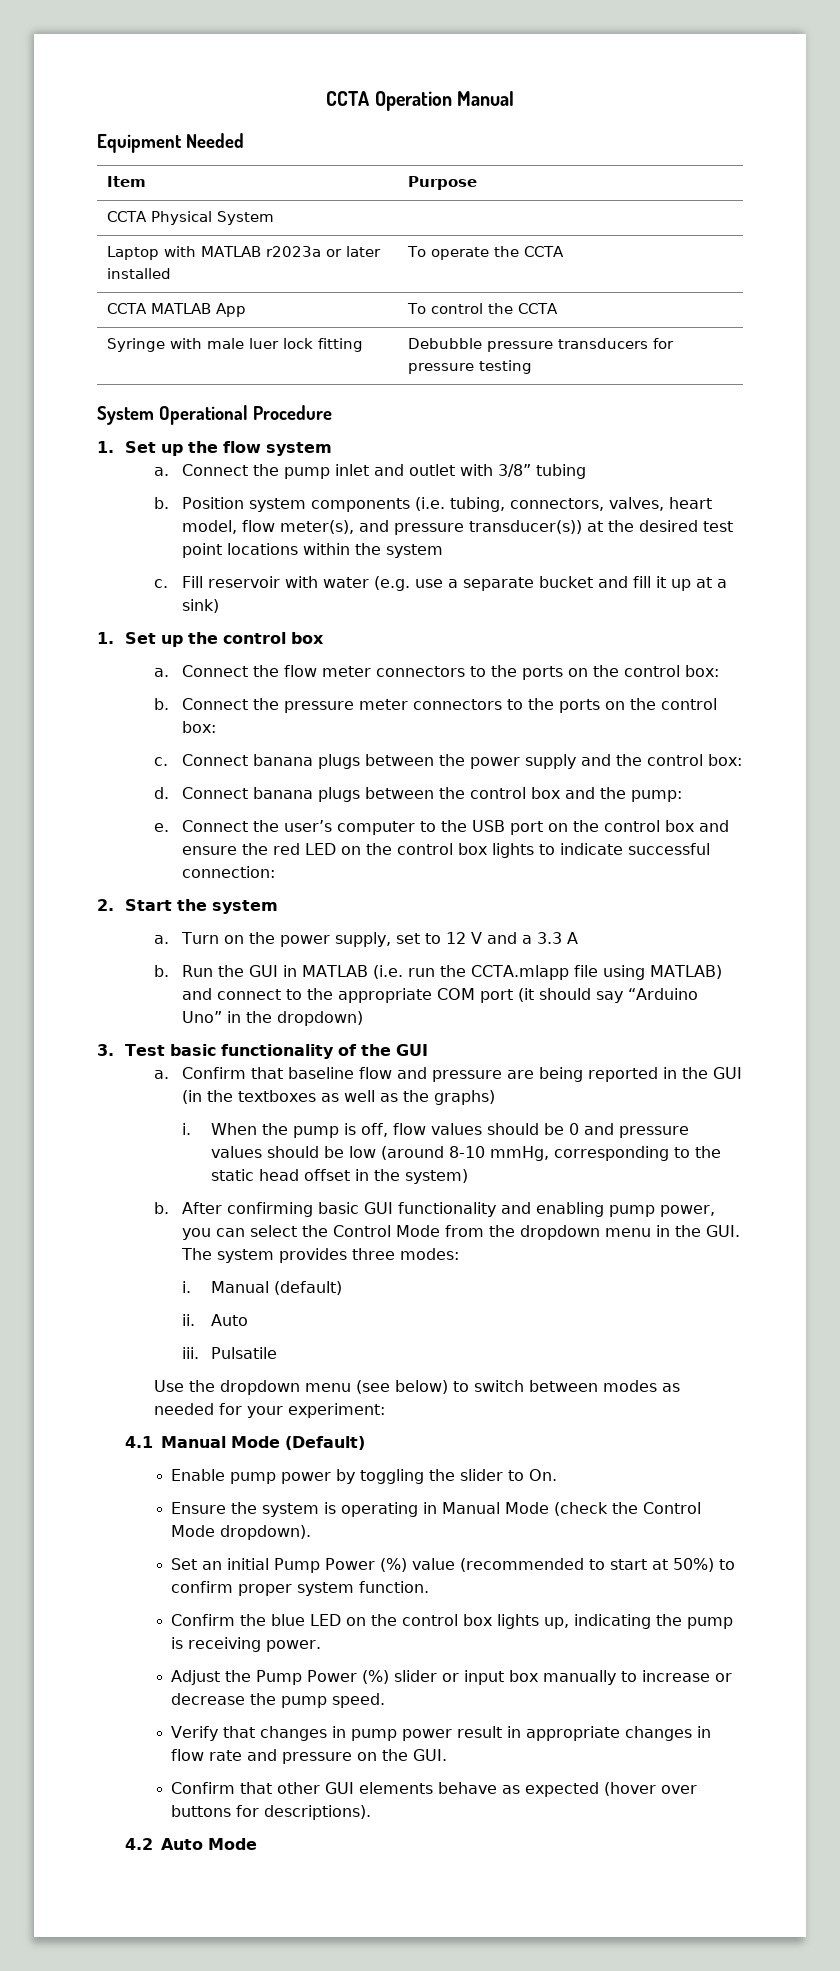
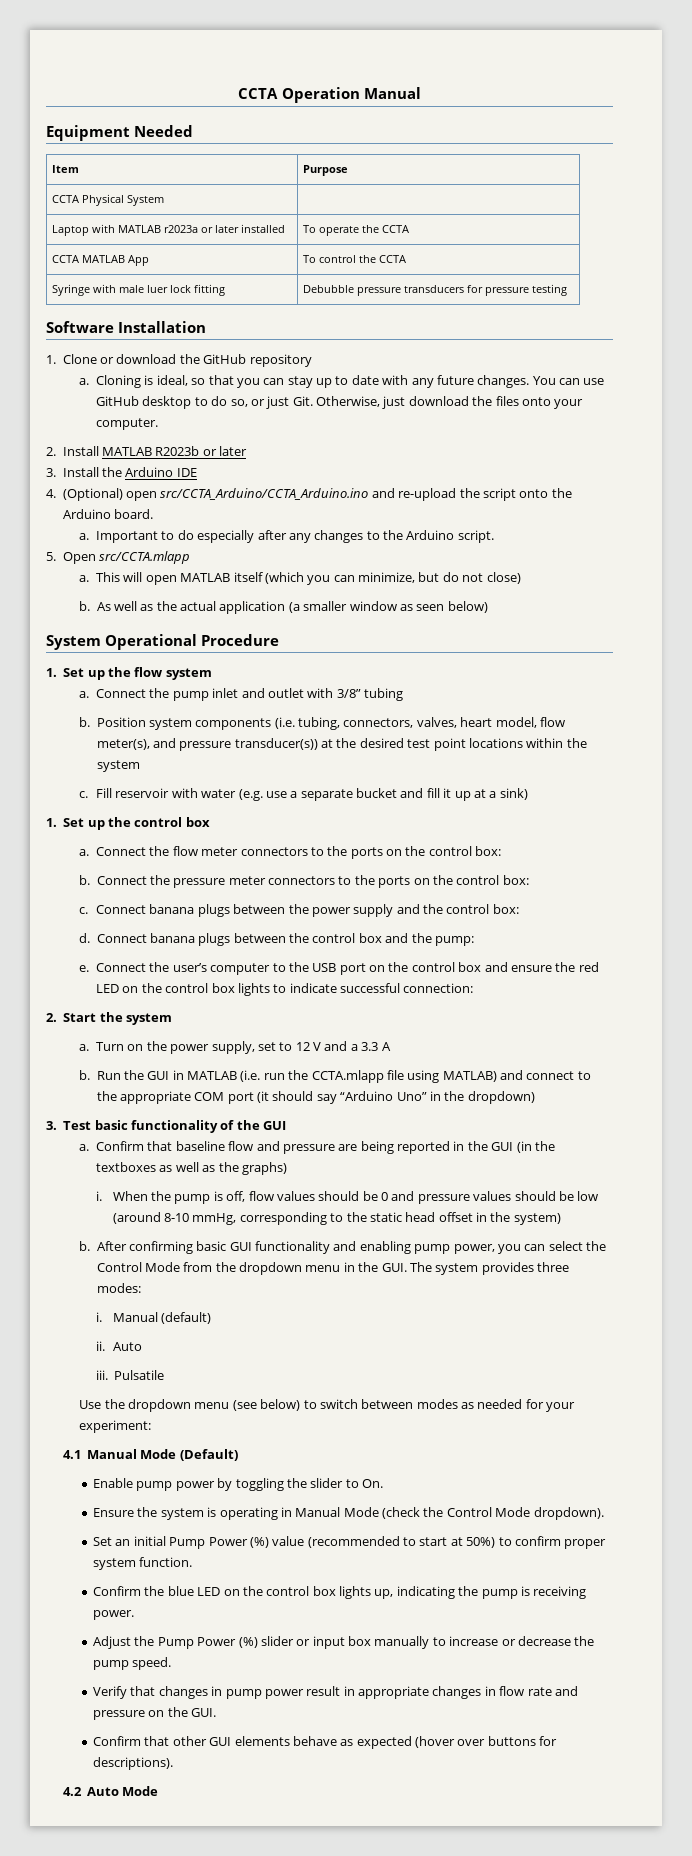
(532, 367) none -> [46,321,206,333] [46,354,312,367] [79,375,605,388] [96,396,584,409] [96,418,159,430] [46,446,248,456] [46,467,197,477] [46,488,572,501] [62,509,154,519] [79,530,494,543] [46,551,191,564] [79,572,521,585] [79,601,488,614] // Software Installation // 1. Clone or download the GitHub repository // a. Cloning is ideal, so that you can stay up to date with any future changes. You can use GitHub desktop to do so, or just Git. Otherwise, just download the files onto your computer. // 2. Install MATLAB R2023b or later // 3. Install the Arduino IDE // 4. (Optional) open src/CCTA_Arduino/CCTA_Arduino.ino and re-upload the script onto the Arduino board. // a. Important to do especially after any changes to the Arduino script. // 5. Open src/CCTA.mlapp // a. This will open MATLAB itself (which you can minimize, but do not close) // b. As well as the actual application (a smaller window as seen below)

